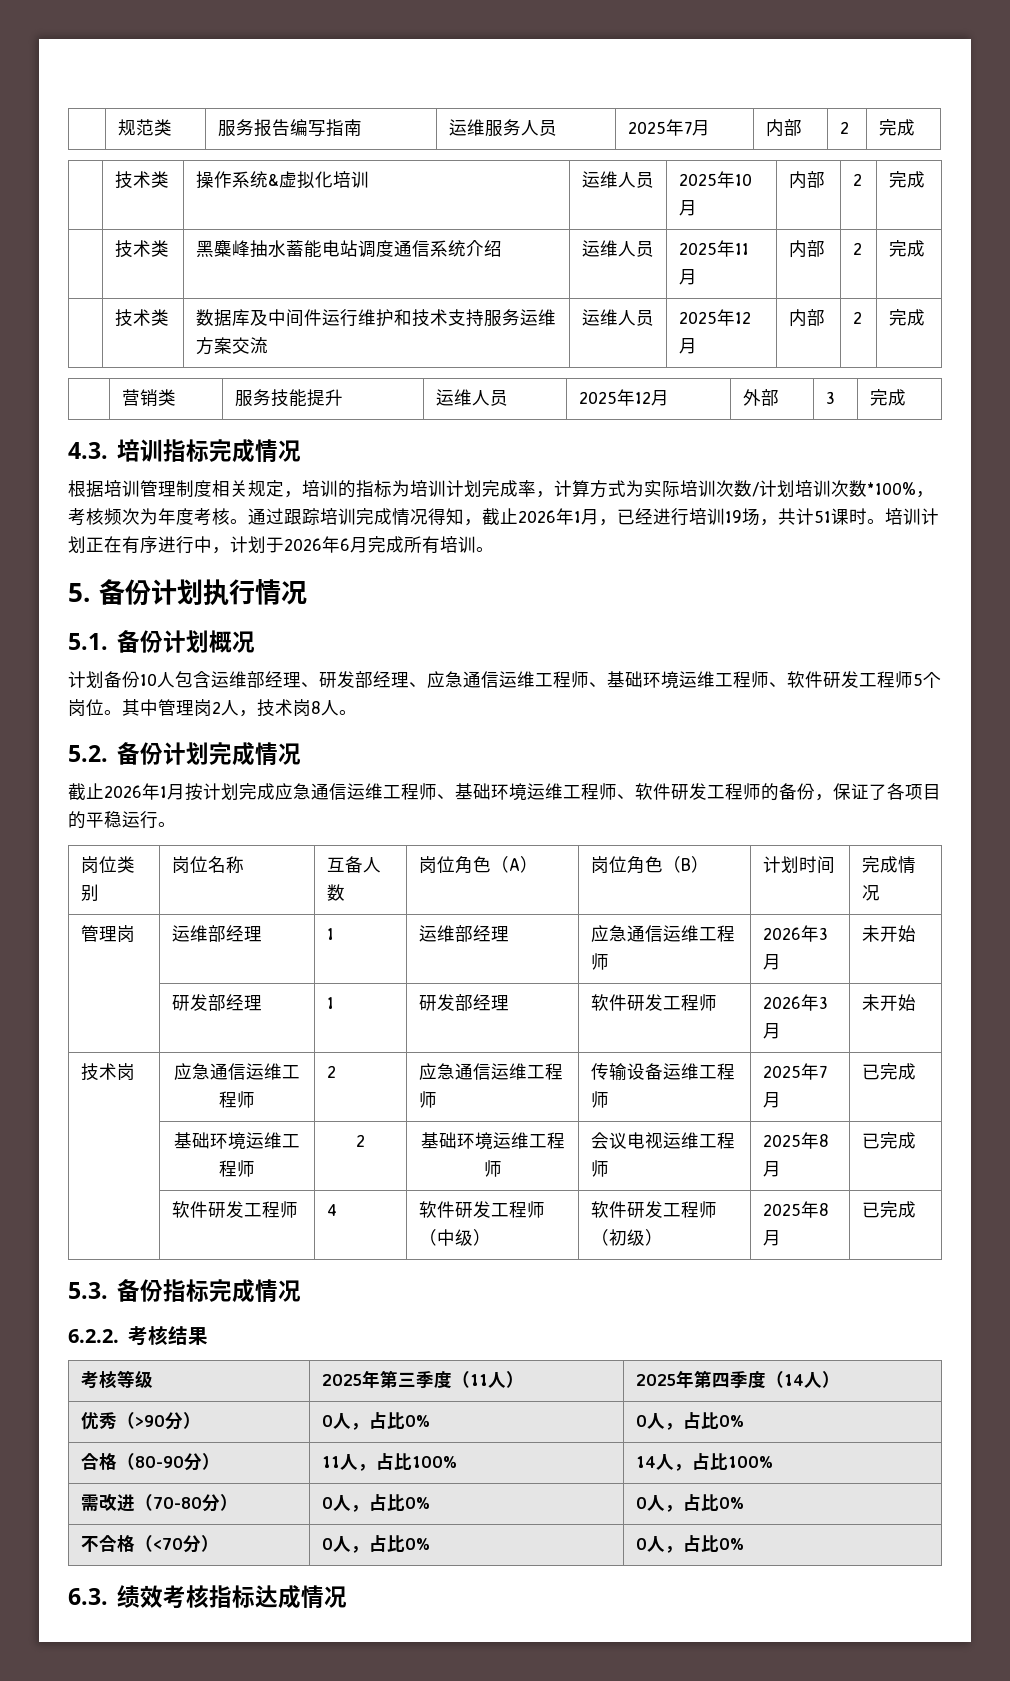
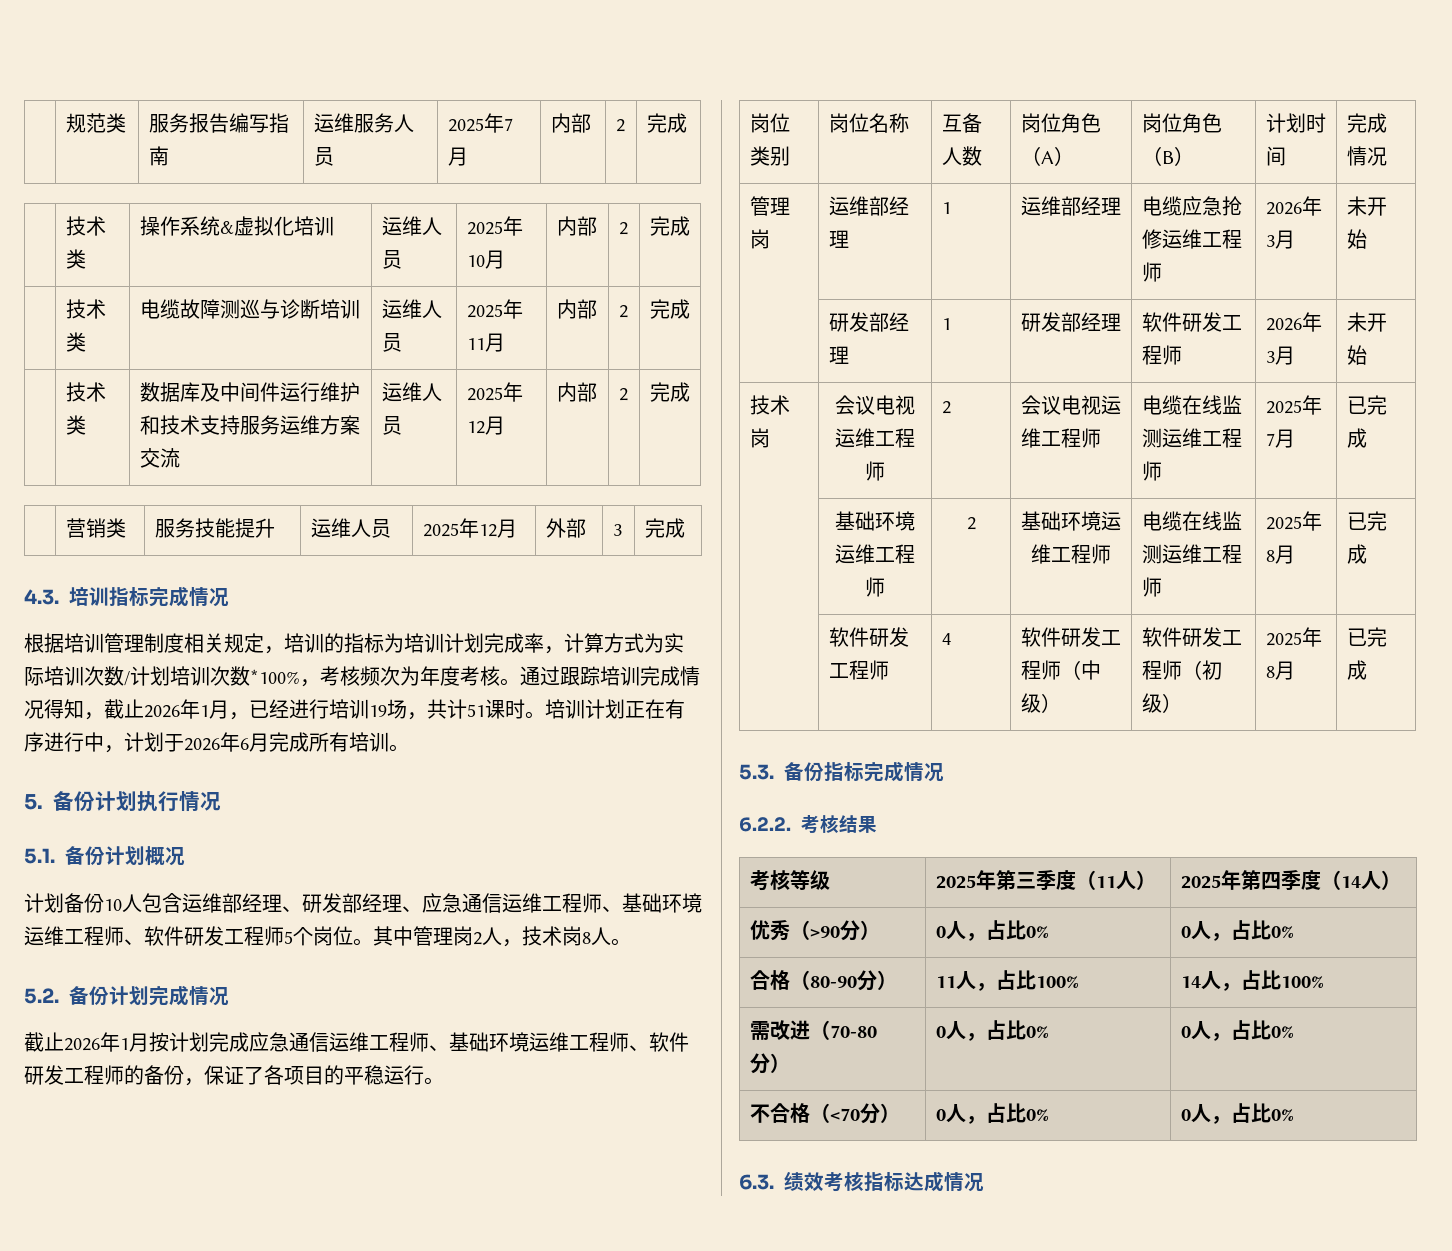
[195,240,502,258] 黑麋峰抽水蓄能电站调度通信系统介绍 -> [139,299,360,319] 电缆故障测巡与诊断培训
[590,925,663,942] 应急通信 -> [1141,196,1242,216] [1141,229,1162,249] 电缆应急抢修
[174,1063,300,1080] [219,1091,255,1108] [326,1065,336,1078] [418,1063,563,1080] [418,1091,437,1108] [590,1063,663,1081] 应急通信运维工程师 | 2 | 应急通信运维工程师 | 传输设备 -> [835,395,915,415] [835,428,915,448] [865,461,885,481] [941,401,951,414] [1020,395,1121,415] [1020,428,1101,448] [1141,395,1242,415] [1141,428,1162,448] 会议电视运维工程师 | 2 | 会议电视运维工程师 | 电缆在线监测
[590,1132,663,1149] 会议电视 -> [1141,511,1242,531] [1141,544,1162,564] 电缆在线监测

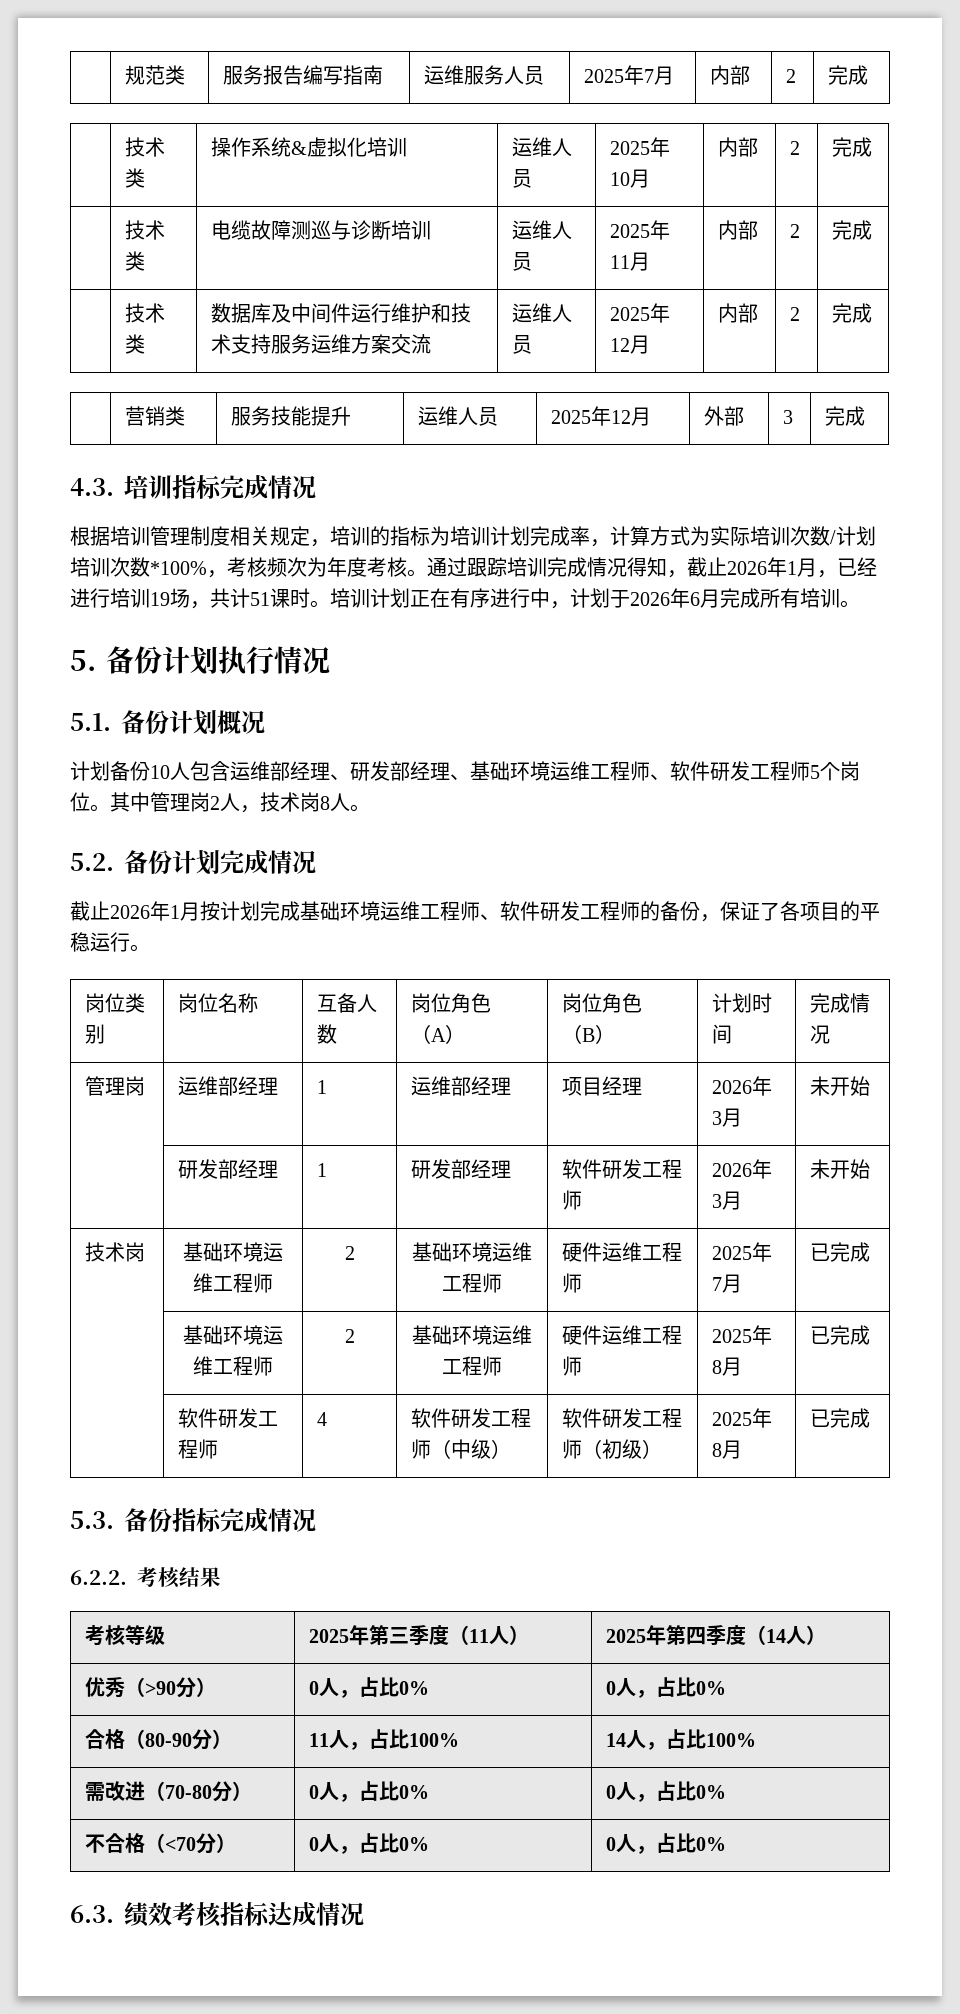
[422,893,622,913] 应急通信运维工程师、 -> (470, 777) none
[249,1032,449,1052] 应急通信运维工程师、 -> (300, 911) none
[1141,196,1242,216] [1141,229,1242,249] [1141,262,1162,282] 电缆应急抢修运维工程师 -> [562,1076,643,1096] 项目经理
[835,395,915,415] [835,428,915,448] [865,461,885,481] [941,401,951,414] [1020,395,1121,415] [1020,428,1101,448] [1141,395,1242,415] [1141,428,1162,448] 会议电视运维工程师 | 2 | 会议电视运维工程师 | 电缆在线监测 -> [183,1242,283,1262] [193,1273,273,1293] [344,1246,355,1260] [412,1242,532,1262] [442,1273,502,1293] [562,1242,603,1262] 基础环境运维工程师 | 2 | 基础环境运维工程师 | 硬件
[1141,511,1242,531] [1141,544,1162,564] 电缆在线监测 -> [562,1325,603,1345] 硬件

